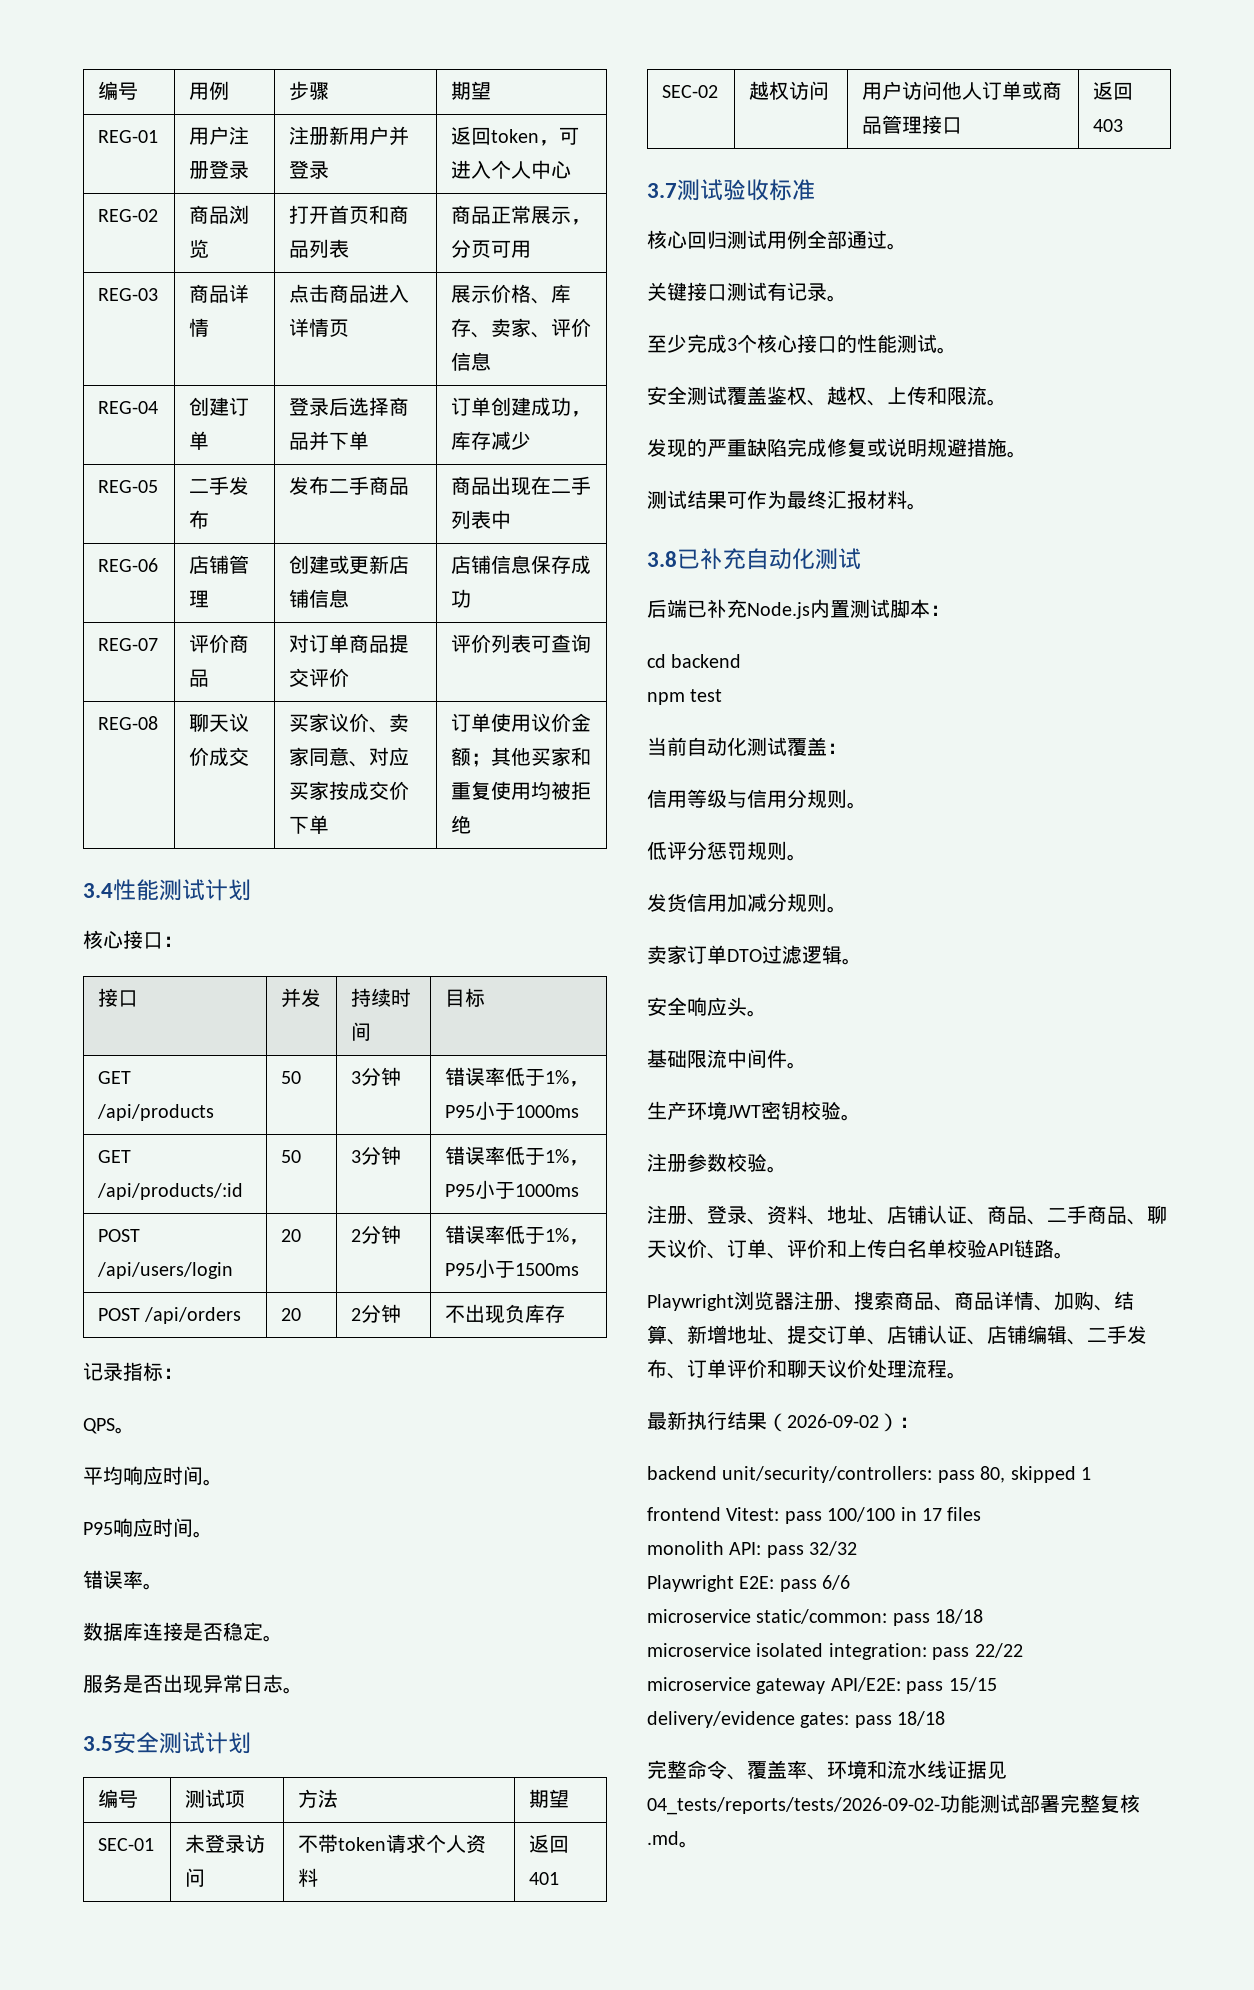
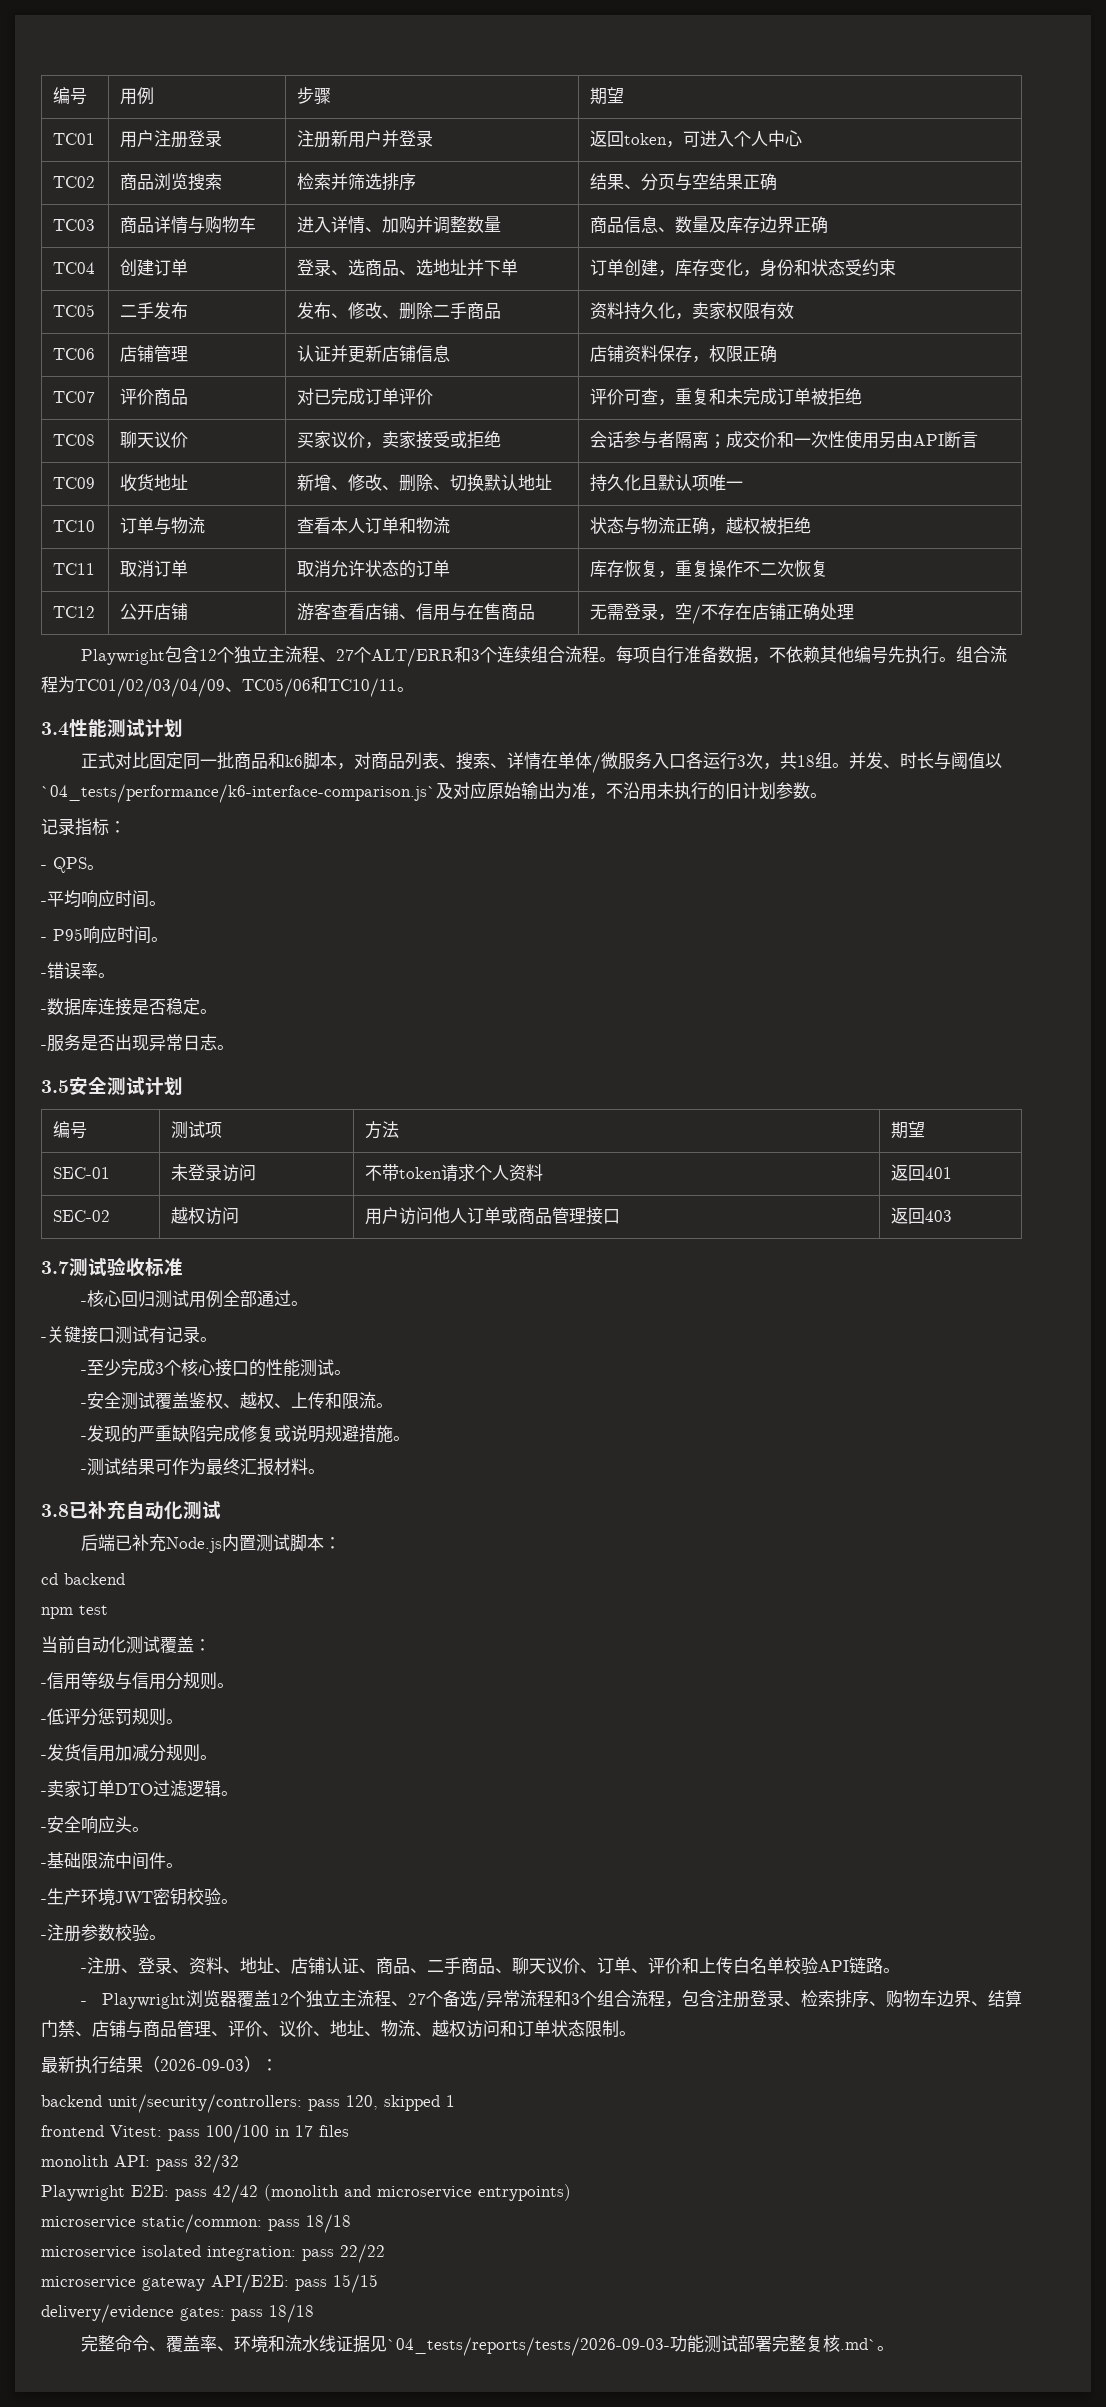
[98,130,159,143] REG-01 -> [53,133,96,145] TC01
[98,209,159,222] REG-02 -> [53,176,96,188] TC02
[289,205,410,224] [289,239,350,258] [451,205,592,225] [451,239,532,258] [98,288,159,301] [189,284,250,303] [189,318,210,337] [289,284,410,303] [289,318,350,337] [451,284,572,304] [451,318,592,338] [451,352,492,371] [98,401,159,414] | 打开首页和商品列表 | 商品正常展示，分页可用 // REG-03 | 商品详情 | 点击商品进入详情页 | 展示价格、库存、卖家、评价信息 // REG-04 -> [188,173,223,191] [297,173,417,191] [590,173,778,191] [53,219,96,231] [120,216,257,234] [297,216,502,234] [590,216,829,234] [53,262,96,274] 搜索 | 检索并筛选排序 | 结果、分页与空结果正确 // TC03 | 商品详情与购物车 | 进入详情、加购并调整数量 | 商品信息、数量及库存边界正确 // TC04
[329,397,410,416] [289,432,310,450] 后选择商品 -> [331,259,468,276] 、选商品、选地址
[531,397,592,417] [451,431,532,450] [98,480,159,493] 成功，库存减少 // REG-05 -> [658,259,897,277] [53,304,96,317] ，库存变化，身份和状态受约束 // TC05
(330, 485) none -> [331,302,434,320] 、修改、删除
[451,476,592,496] [451,510,512,529] [98,558,159,572] 商品出现在二手列表中 // REG-06 -> [590,302,795,320] [53,348,96,360] 资料持久化，卖家权限有效 // TC06
[289,555,350,574] 创建或 -> [297,345,349,362] 认证并
[491,555,592,574] [451,589,472,608] [98,638,159,651] 信息保存成功 // REG-07 -> [624,345,778,363] [53,391,96,403] 资料保存，权限正确 // TC07
[309,634,410,653] [289,668,310,687] 订单商品提交 -> [314,388,400,405] 已完成订单
[491,634,592,653] [98,716,159,730] [189,713,250,732] [189,747,250,766] 列表可查询 // REG-08 | 聊天议价成交 -> [624,388,863,406] [53,434,96,446] [120,431,189,448] 可查，重复和未完成订单被拒绝 // TC08 | 聊天议价
[369,713,410,733] [289,747,410,767] [289,781,410,800] [289,815,330,834] [451,713,592,732] [451,747,592,767] [451,781,592,800] [451,815,472,834] [83,879,251,901] [83,930,183,949] [98,988,139,1007] [281,988,322,1008] [351,988,412,1007] [351,1022,372,1041] [445,988,486,1007] [98,1071,132,1084] [97,1104,215,1121] [281,1071,302,1084] [351,1067,402,1086] [445,1067,590,1087] [445,1101,580,1120] [98,1150,132,1163] [97,1183,244,1200] [281,1150,302,1163] [351,1146,402,1165] [445,1146,590,1166] [445,1180,580,1199] [98,1229,141,1242] [97,1262,234,1279] [281,1229,302,1242] [351,1225,402,1244] [445,1225,590,1245] [445,1259,580,1278] [98,1307,242,1324] [281,1308,302,1321] [351,1304,402,1323] [445,1304,566,1324] 、卖家同意、对应买家按成交价下单 | 订单使用议价金额；其他买家和重复使用均被拒绝 // 3.4性能测试计划 // 核心接口： // 接口 | 并发 | 持续时间 | 目标 // GET /api/products | 50 | 3分钟 | 错误率低于1%，P95小于1000ms // GET /api/products/:id | 50 | 3分钟 | 错误率低于1%，P95小于1000ms // POST /api/users/login | 20 | 2分钟 | 错误率低于1%，P95小于1500ms // POST /api/orders | 20 | 2分钟 | 不出现负库存 -> [365,431,502,449] [590,430,979,449] [53,477,96,489] [120,474,189,492] [297,474,553,492] [590,474,744,492] [53,520,96,532] [120,517,206,535] [297,517,451,534] [590,517,812,535] [53,563,96,575] [120,560,189,578] [297,560,451,578] [590,560,829,578] [53,606,96,618] [120,603,189,620] [297,603,536,621] [590,603,855,624] [80,646,1007,667] [41,676,414,697] [41,719,183,737] [80,752,1002,773] [41,782,827,803] ，卖家接受或拒绝 | 会话参与者隔离；成交价和一次性使用另由API断言 // TC09 | 收货地址 | 新增、修改、删除、切换默认地址 | 持久化且默认项唯一 // TC10 | 订单与物流 | 查看本人订单和物流 | 状态与物流正确，越权被拒绝 // TC11 | 取消订单 | 取消允许状态的订单 | 库存恢复，重复操作不二次恢复 // TC12 | 公开店铺 | 游客查看店铺、信用与在售商品 | 无需登录，空/不存在店铺正确处理 // Playwright包含12个独立主流程、27个ALT/ERR和3个连续组合流程。每项自行准备数据，不依赖其他编号先执行。组合流程为TC01/02/03/04/09、TC05/06和TC10/11。 // 3.4性能测试计划 // 正式对比固定同一批商品和k6脚本，对商品列表、搜索、详情在单体/微服务入口各运行3次，共18组。并发、时长与阈值以`04_tests/performance/k6-interface-comparison.js`及对应原始输出为准，不沿用未执行的旧计划参数。
(183, 1373) none -> [41,865,47,869] -
(135, 1430) none -> [41,901,47,905] -
(223, 1482) none -> [41,937,47,941] -
(213, 1534) none -> [41,973,47,977] -
(163, 1586) none -> [41,1009,47,1013] -
(283, 1638) none -> [41,1045,47,1049] -
(815, 190) none -> [80,1301,87,1305] -
(907, 246) none -> [41,1337,47,1341] -
(847, 298) none -> [80,1370,87,1374] -
(957, 350) none -> [80,1403,87,1407] -
(1007, 402) none -> [80,1436,87,1440] -
(1027, 454) none -> [80,1469,87,1473] -
(847, 748) none -> [41,1683,47,1687] -
(867, 805) none -> [41,1719,47,1723] -
(807, 857) none -> [41,1755,47,1759] -
(847, 909) none -> [41,1791,47,1795] -
(862, 961) none -> [41,1827,47,1831] -
(767, 1013) none -> [41,1863,47,1867] -
(807, 1065) none -> [41,1899,47,1903] -
(861, 1117) none -> [41,1935,47,1939] -
(787, 1169) none -> [80,1968,87,1972] -
(1074, 1255) none -> [80,2001,87,2005] -
[794,1291,1134,1311] [647,1325,1147,1345] [647,1359,947,1379] 注册、搜索商品、商品详情、加购、结算、新增地址、提交订单、店铺认证、店铺编辑、二手发布、订单评价和聊天议价处理流程 -> [237,1990,1022,2011] [41,2020,619,2038] 覆盖12个独立主流程、27个备选/异常流程和3个组合流程，包含注册登录、检索排序、购物车边界、结算门禁、店铺与商品管理、评价、议价、地址、物流、越权访问和订单状态限制
[787,1414,879,1428] 2026-09-02 -> [160,2059,244,2071] 2026-09-03
[980,1466,1006,1483] 80, -> [346,2095,378,2110] 120,
[822,1575,851,1590] 6/6 -> [213,2184,571,2203] 42/42 (monolith and microservice entrypoints)
[647,1797,940,1815] 04_tests/reports/tests/2026-09-02- -> [386,2337,670,2356] `04_tests/reports/tests/2026-09-03-
[647,1831,679,1845] .md -> [839,2338,877,2350] .md`

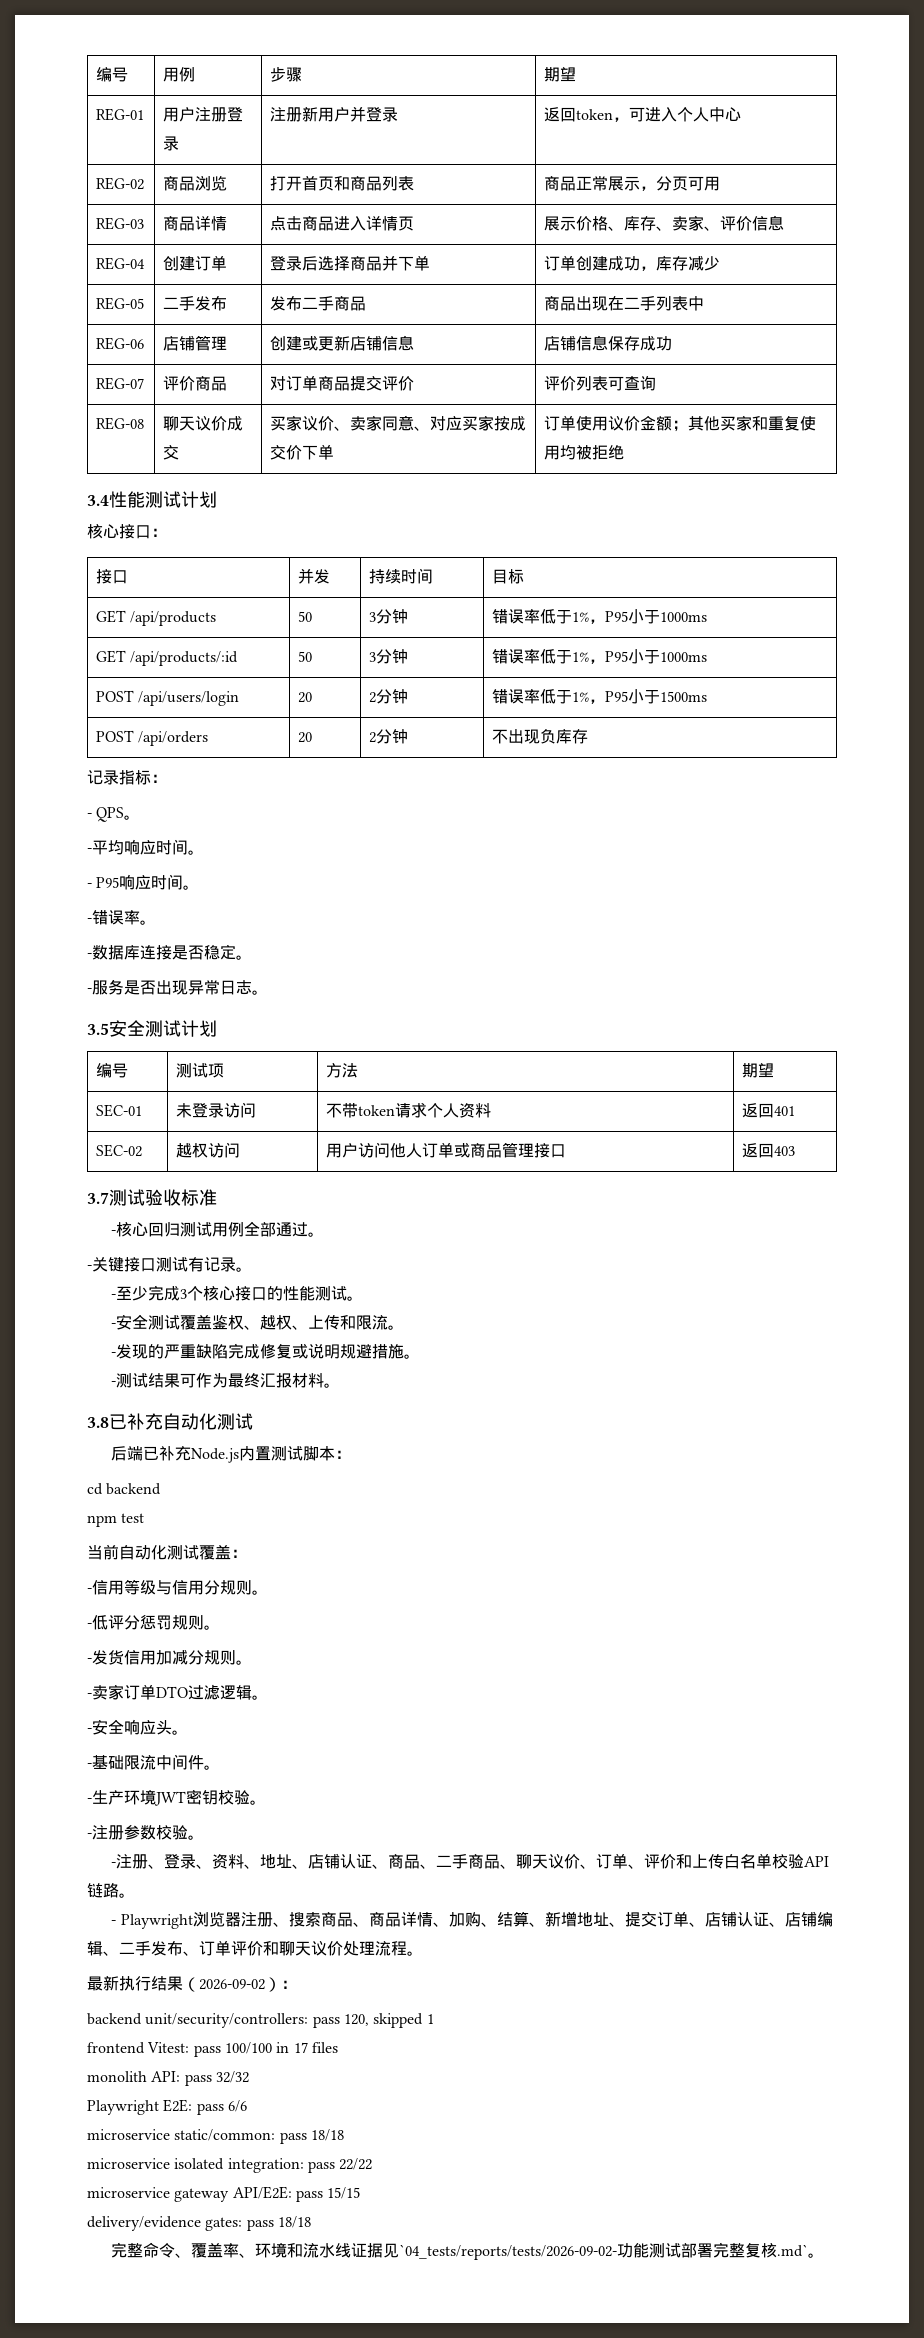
[53,133,96,145] TC01 -> [96,108,145,121] REG-01
[53,176,96,188] TC02 -> [96,177,145,190] REG-02
[188,173,223,191] [297,173,417,191] [590,173,778,191] [53,219,96,231] [120,216,257,234] [297,216,502,234] [590,216,829,234] [53,262,96,274] 搜索 | 检索并筛选排序 | 结果、分页与空结果正确 // TC03 | 商品详情与购物车 | 进入详情、加购并调整数量 | 商品信息、数量及库存边界正确 // TC04 -> [270,176,415,191] [544,176,721,191] [96,217,145,230] [163,216,228,231] [270,216,415,231] [544,215,785,231] [96,257,146,270] | 打开首页和商品列表 | 商品正常展示，分页可用 // REG-03 | 商品详情 | 点击商品进入详情页 | 展示价格、库存、卖家、评价信息 // REG-04
[331,259,468,276] 、选商品、选地址 -> [302,256,383,271] 后选择商品
[658,259,897,277] [53,304,96,317] ，库存变化，身份和状态受约束 // TC05 -> [608,256,721,271] [96,297,145,310] 成功，库存减少 // REG-05
[331,302,434,320] 、修改、删除 -> (303, 303) none
[590,302,795,320] [53,348,96,360] 资料持久化，卖家权限有效 // TC06 -> [544,296,705,311] [96,337,145,350] 商品出现在二手列表中 // REG-06
[297,345,349,362] 认证并 -> [270,336,319,351] 创建或
[624,345,778,363] [53,391,96,403] 资料保存，权限正确 // TC07 -> [576,335,673,351] [96,377,145,390] 信息保存成功 // REG-07
[314,388,400,405] 已完成订单 -> [286,375,383,391] 订单商品提交
[624,388,863,406] [53,434,96,446] [120,431,189,448] 可查，重复和未完成订单被拒绝 // TC08 | 聊天议价 -> [576,375,657,391] [96,417,145,430] [163,416,244,431] [163,445,180,460] 列表可查询 // REG-08 | 聊天议价成交
[365,431,502,449] [590,430,979,449] [53,477,96,489] [120,474,189,492] [297,474,553,492] [590,474,744,492] [53,520,96,532] [120,517,206,535] [297,517,451,534] [590,517,812,535] [53,563,96,575] [120,560,189,578] [297,560,451,578] [590,560,829,578] [53,606,96,618] [120,603,189,620] [297,603,536,621] [590,603,855,624] [80,646,1007,667] [41,676,414,697] [41,719,183,737] [80,752,1002,773] [41,782,827,803] ，卖家接受或拒绝 | 会话参与者隔离；成交价和一次性使用另由API断言 // TC09 | 收货地址 | 新增、修改、删除、切换默认地址 | 持久化且默认项唯一 // TC10 | 订单与物流 | 查看本人订单和物流 | 状态与物流正确，越权被拒绝 // TC11 | 取消订单 | 取消允许状态的订单 | 库存恢复，重复操作不二次恢复 // TC12 | 公开店铺 | 游客查看店铺、信用与在售商品 | 无需登录，空/不存在店铺正确处理 // Playwright包含12个独立主流程、27个ALT/ERR和3个连续组合流程。每项自行准备数据，不依赖其他编号先执行。组合流程为TC01/02/03/04/09、TC05/06和TC10/11。 // 3.4性能测试计划 // 正式对比固定同一批商品和k6脚本，对商品列表、搜索、详情在单体/微服务入口各运行3次，共18组。并发、时长与阈值以`04_tests/performance/k6-interface-comparison.js`及对应原始输出为准，不沿用未执行的旧计划参数。 -> [334,415,527,431] [270,444,335,460] [544,415,817,432] [544,445,625,460] [87,491,217,508] [87,524,167,539] [96,569,129,584] [298,568,331,584] [369,568,434,584] [492,569,525,584] [96,610,217,626] [298,611,313,622] [369,609,409,624] [492,609,708,624] [96,650,239,666] [298,651,313,662] [369,649,409,664] [492,649,708,664] [96,690,240,706] [298,692,313,703] [369,689,409,704] [492,689,708,704] [96,730,209,746] [298,732,313,743] [369,729,409,744] [492,729,589,744] 、卖家同意、对应买家按成交价下单 | 订单使用议价金额；其他买家和重复使用均被拒绝 // 3.4性能测试计划 // 核心接口： // 接口 | 并发 | 持续时间 | 目标 // GET /api/products | 50 | 3分钟 | 错误率低于1%，P95小于1000ms // GET /api/products/:id | 50 | 3分钟 | 错误率低于1%，P95小于1000ms // POST /api/users/login | 20 | 2分钟 | 错误率低于1%，P95小于1500ms // POST /api/orders | 20 | 2分钟 | 不出现负库存
[237,1990,1022,2011] [41,2020,619,2038] 覆盖12个独立主流程、27个备选/异常流程和3个组合流程，包含注册登录、检索排序、购物车边界、结算门禁、店铺与商品管理、评价、议价、地址、物流、越权访问和订单状态限制 -> [240,1911,833,1927] [87,1940,407,1956] 注册、搜索商品、商品详情、加购、结算、新增地址、提交订单、店铺认证、店铺编辑、二手发布、订单评价和聊天议价处理流程
[160,2059,244,2071] 2026-09-03 -> [199,1979,265,1990] 2026-09-02
[213,2184,571,2203] 42/42 (monolith and microservice entrypoints) -> [227,2100,247,2112] 6/6
[386,2337,670,2356] `04_tests/reports/tests/2026-09-03- -> [399,2244,618,2260] `04_tests/reports/tests/2026-09-02-

